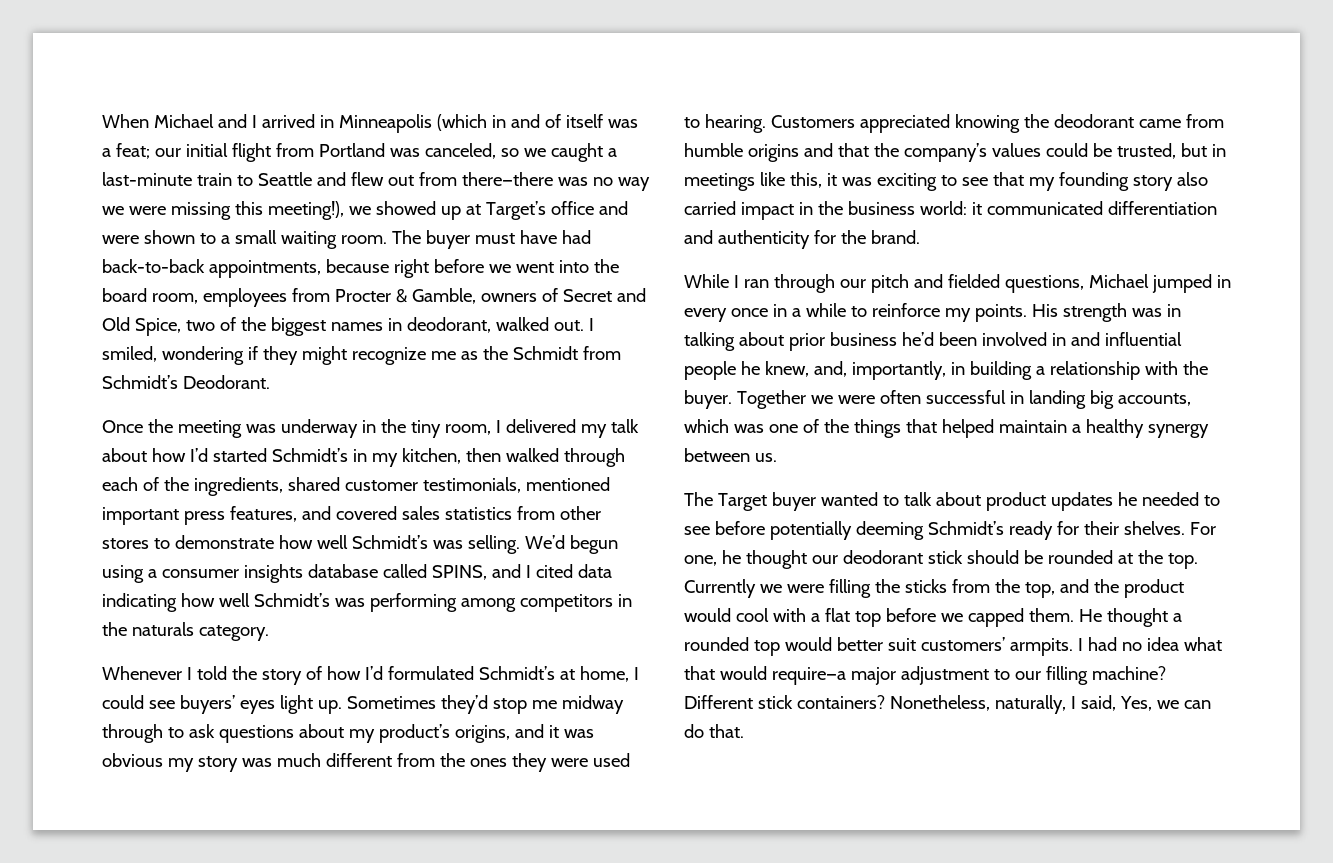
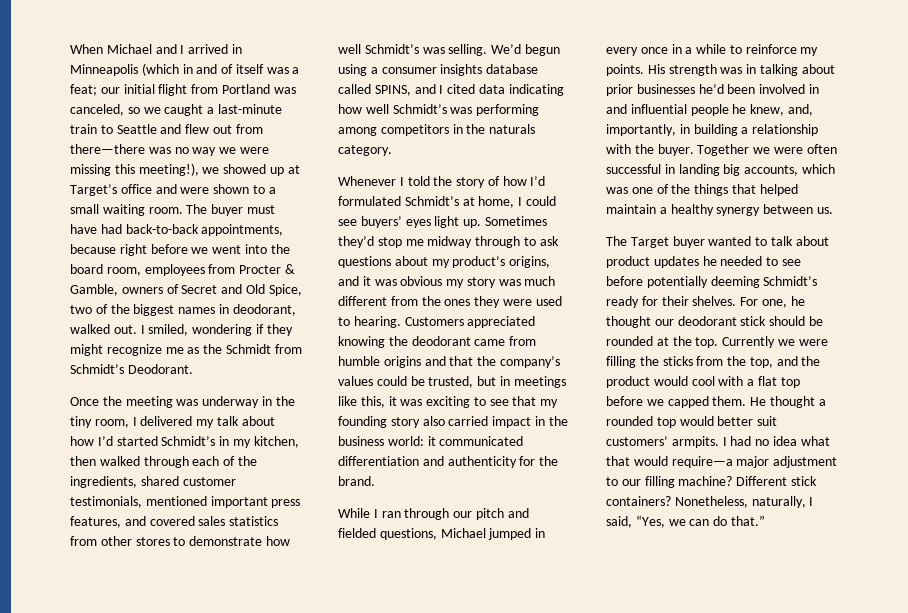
[829,332,897,346] business -> [636,84,695,94] businesses
[1119,696,1152,711] Yes, -> [635,515,665,528] “Yes,
[708,724,744,738] that. -> [730,515,765,526] that.”

